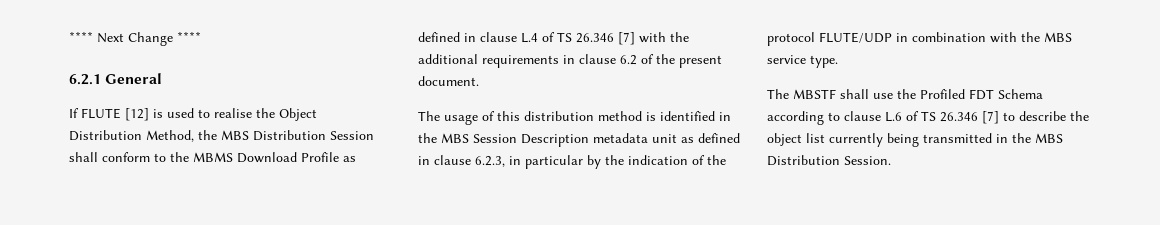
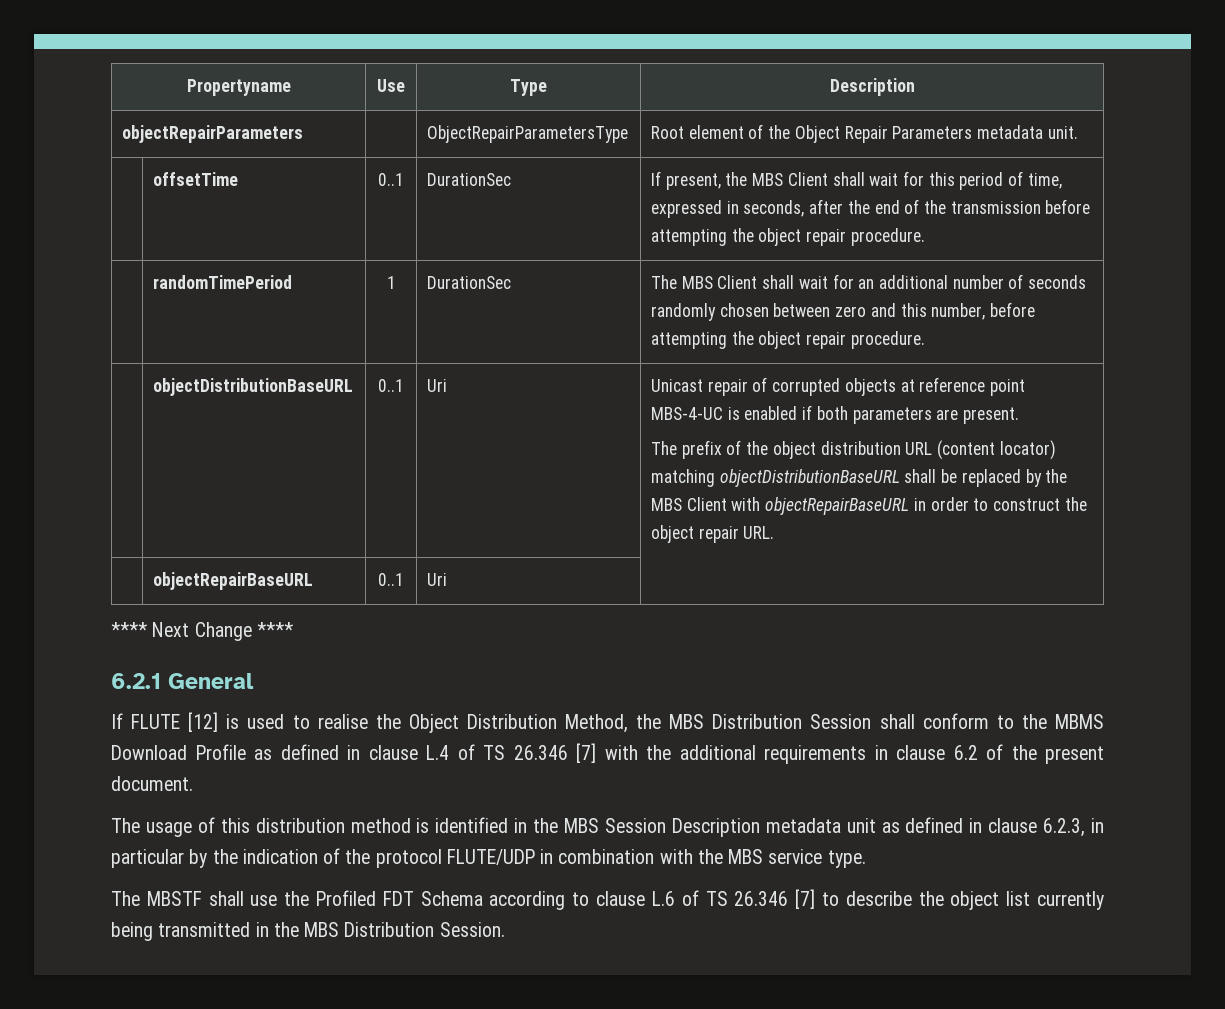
(69, 36) none -> [186,79,291,96] [377,79,405,92] [510,79,547,96] [829,78,915,96] [121,125,303,143] [426,125,628,143] [650,124,1078,143] [152,172,238,186] [378,173,404,186] [426,173,511,186] [650,171,1062,190] [650,199,1091,218] [650,228,925,246] [152,275,292,289] [386,276,396,289] [426,276,511,289] [650,274,1087,289] [650,302,1036,321] [650,331,925,349] [152,378,353,396] [378,379,404,392] [426,379,447,392] [650,377,1026,396] [650,405,1020,424] [650,440,1056,460] [650,469,1068,487] [650,497,1087,515] [650,525,775,543] [152,572,313,590] [378,573,404,586] [426,573,447,586] Propertyname | Use | Type | Description // objectRepairParameters | | ObjectRepairParametersType | Root element of the Object Repair Parameters metadata unit. // | offsetTime | 0..1 | DurationSec | If present, the MBS Client shall wait for this period of time, expressed in seconds, after the end of the transmission before attempting the object repair procedure. // | randomTimePeriod | 1 | DurationSec | The MBS Client shall wait for an additional number of seconds randomly chosen between zero and this number, before attempting the object repair procedure. // | objectDistributionBaseURL | 0..1 | Uri | Unicast repair of corrupted objects at reference point MBS-4-UC is enabled if both parameters are present. // The prefix of the object distribution URL (content locator) matching objectDistributionBaseURL shall be replaced by the MBS Client with objectRepairBaseURL in order to construct the object repair URL. // | objectRepairBaseURL | 0..1 | Uri | //

